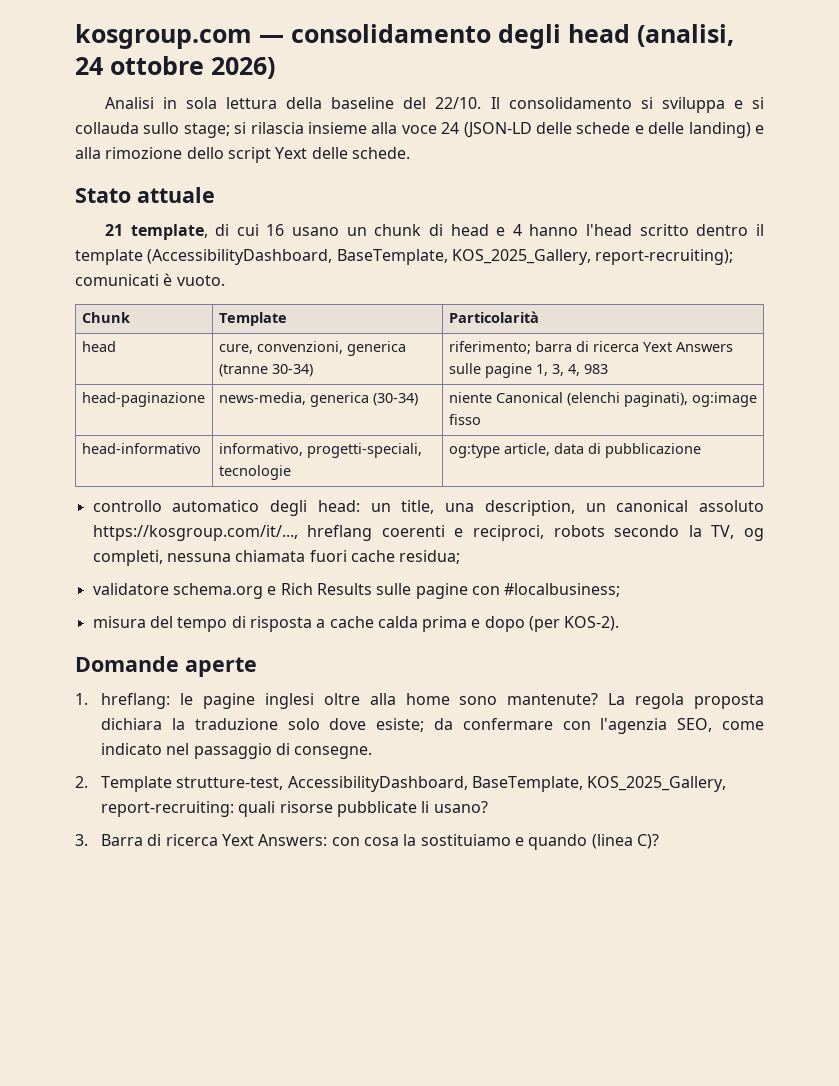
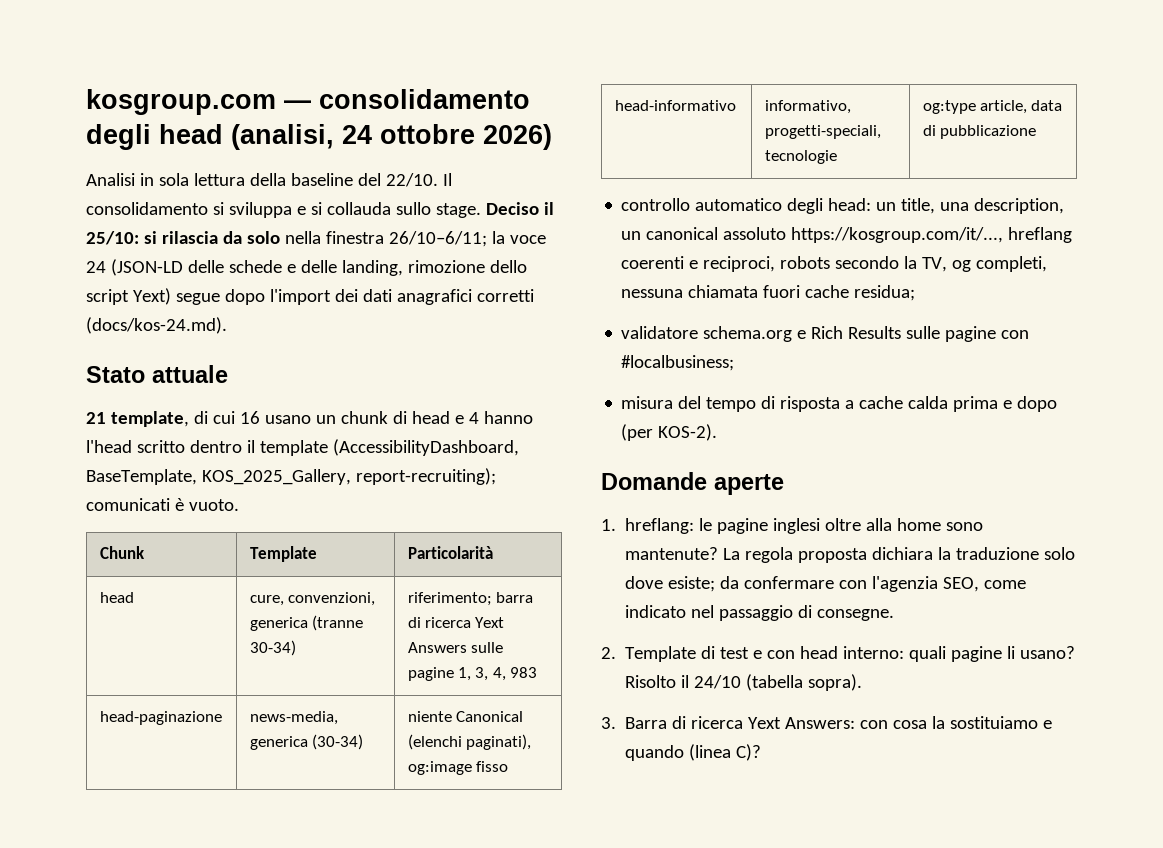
[183,122,398,138] stage; si rilascia insieme alla -> [435,202,554,218] [86,231,505,247] stage. Deciso il 25/10: si rilascia da solo nella finestra 26/10–6/11; la
[688,122,764,138] [75,147,410,163] landing) e alla rimozione dello script Yext delle schede. -> [341,260,527,276] [86,288,534,305] [86,317,227,334] landing, rimozione dello script Yext) segue dopo l'import dei dati anagrafici corretti (docs/kos-24.md).
[176,776,727,792] [101,801,488,817] strutture-test, AccessibilityDashboard, BaseTemplate, KOS_2025_Gallery, report-recruiting: quali risorse pubblicate li usano? -> [701,646,1076,662] [625,674,863,691] di test e con head interno: quali pagine li usano? Risolto il 24/10 (tabella sopra).

